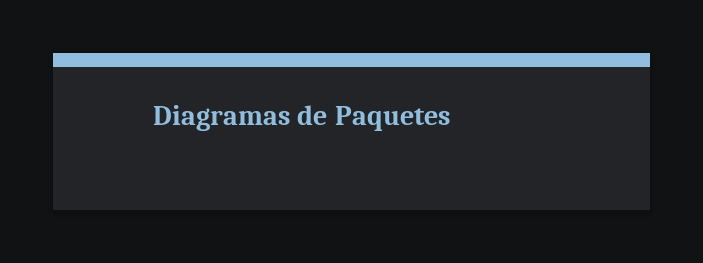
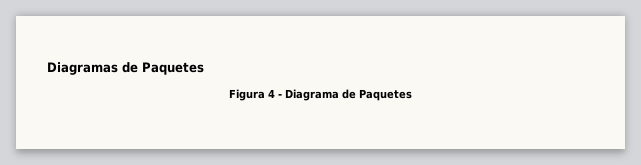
(450, 118) none -> [229,89,412,101] // Figura 4 - Diagrama de Paquetes

